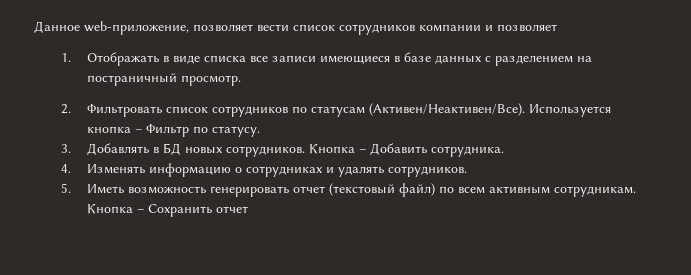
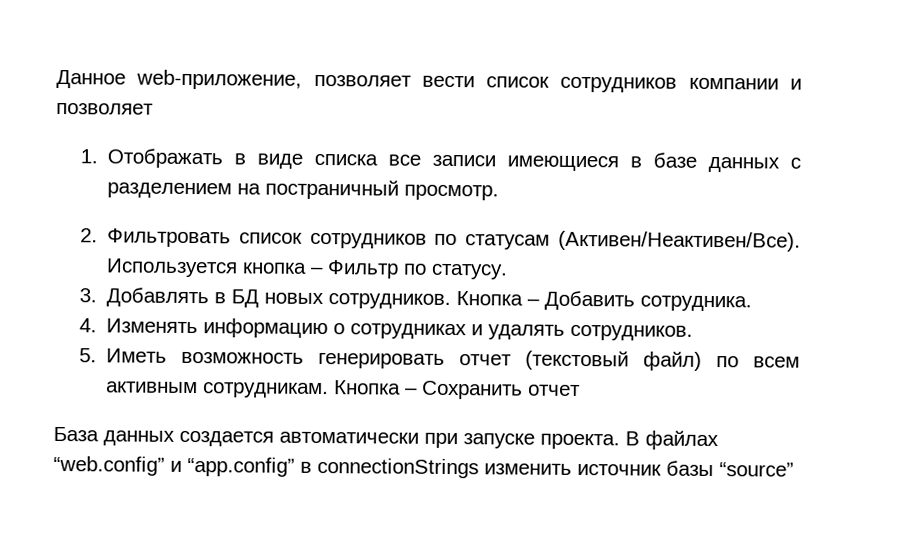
(249, 209) none -> [53,426,719,451] [53,455,794,479] // База данных создается автоматически при запуске проекта. В файлах “web.config” и “app.config” в connectionStrings изменить источник базы “source”

